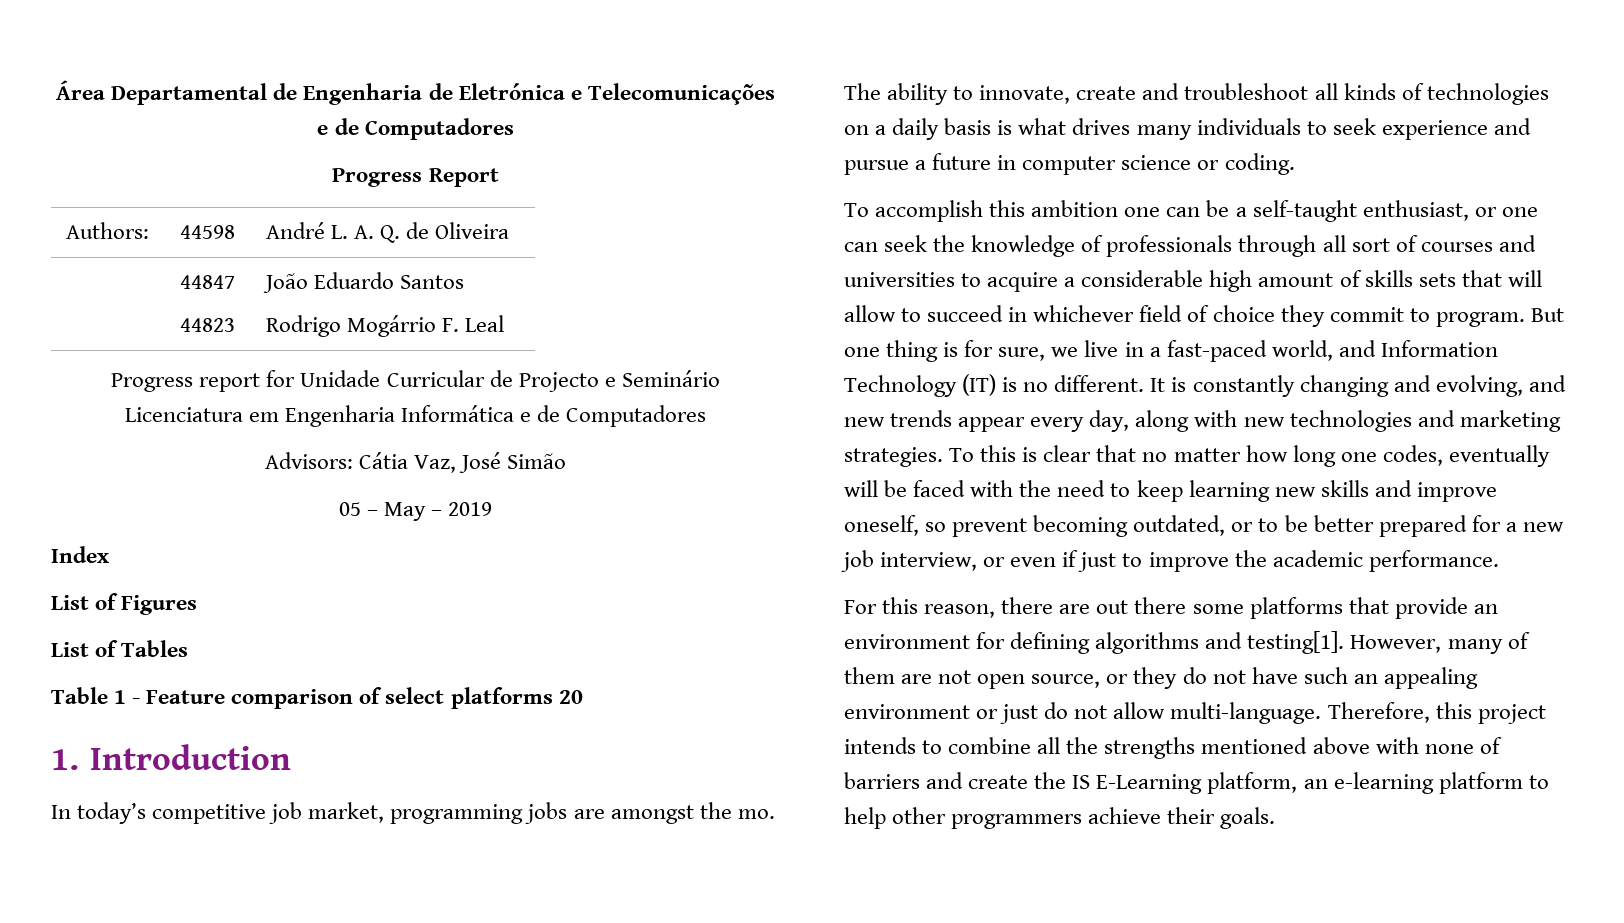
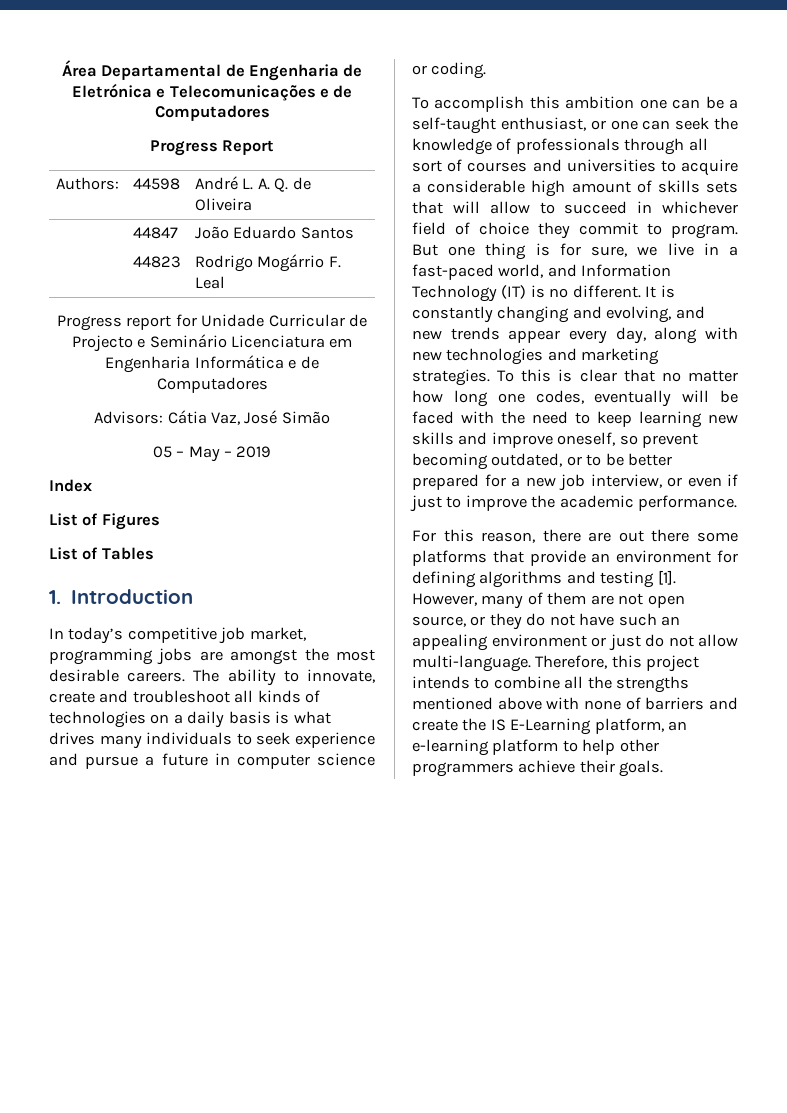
[51,687,583,709] // Table 1 - Feature comparison of select platforms 20 -> (154, 553) none
[737,809,775,819] mo. -> [336,649,375,661] [49,669,186,682] most desirable careers.
[1247,631,1345,654] testing[1]. -> [600,570,676,588] testing [1].

